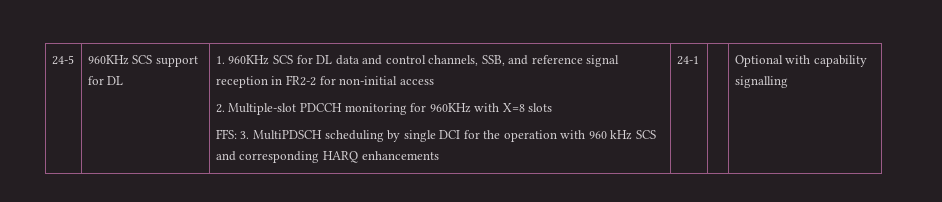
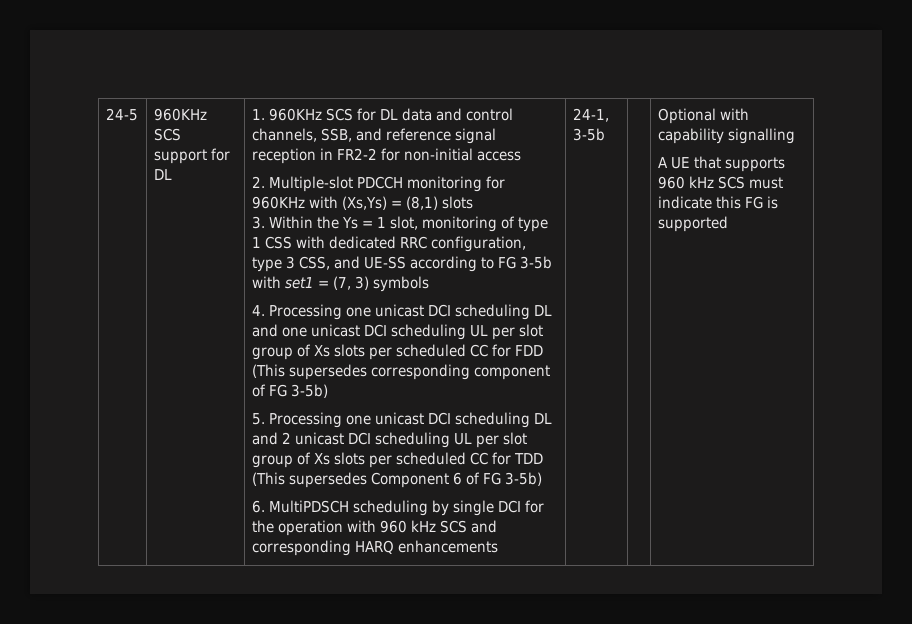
[502,103,553,112] [215,129,250,139] X=8 slots // FFS: 3. -> [342,196,474,210] [251,216,549,232] [251,236,527,252] [251,256,553,272] [251,276,430,292] [251,304,553,320] [251,324,544,340] [251,344,544,360] [251,364,551,380] [251,384,329,398] [251,412,553,428] [251,432,528,448] [251,452,544,468] [251,472,543,488] [251,500,265,513] (Xs,Ys) = (8,1) slots // 3. Within the Ys = 1 slot, monitoring of type 1 CSS with dedicated RRC configuration, type 3 CSS, and UE-SS according to FG 3-5b with set1 = (7, 3) symbols // 4. Processing one unicast DCI scheduling DL and one unicast DCI scheduling UL per slot group of Xs slots per scheduled CC for FDD (This supersedes corresponding component of FG 3-5b) // 5. Processing one unicast DCI scheduling DL and 2 unicast DCI scheduling UL per slot group of Xs slots per scheduled CC for TDD (This supersedes Component 6 of FG 3-5b) // 6.
[676,56,699,65] 24-1 -> [572,108,609,122] [572,128,605,141] 24-1, 3-5b
(788, 82) none -> [657,156,786,172] [657,176,784,189] [657,196,779,209] [657,216,728,232] // A UE that supports 960 kHz SCS must indicate this FG is supported

